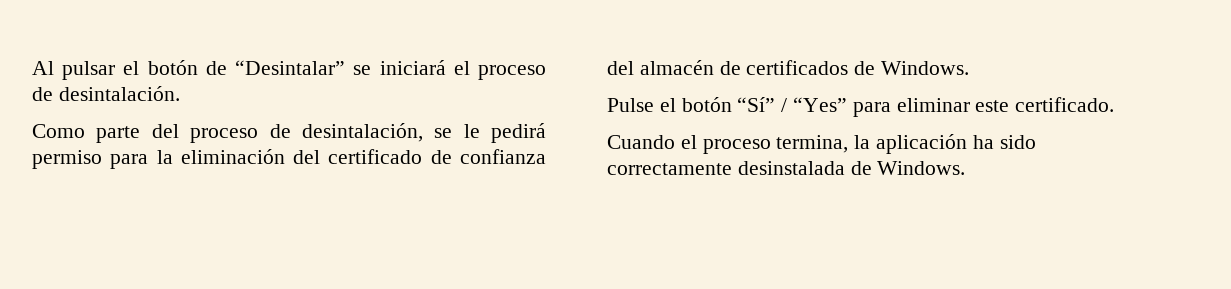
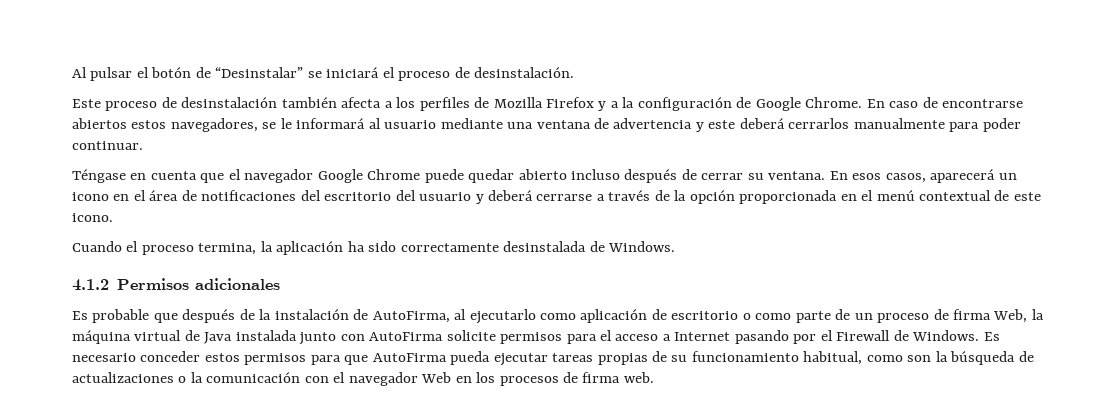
[235,60,346,75] “Desintalar” -> [215,67,304,78] “Desinstalar”
[58,86,180,101] [32,123,546,143] [32,149,546,169] [607,60,970,75] [607,97,1115,117] desintalación. // Como parte del proceso de desintalación, se le pedirá permiso para la eliminación del certificado de confianza del almacén de certificados de Windows. // Pulse el botón “Sí” / “Yes” para eliminar este certificado. -> [474,67,575,78] [72,97,1024,111] [72,118,1021,132] [72,141,143,150] [72,169,1017,183] [72,190,1041,204] [72,213,113,222] desinstalación. // Este proceso de desinstalación también afecta a los perfiles de Mozilla Firefox y a la configuración de Google Chrome. En caso de encontrarse abiertos estos navegadores, se le informará al usuario mediante una ventana de advertencia y este deberá cerrarlos manualmente para poder continuar. // Téngase en cuenta que el navegador Google Chrome puede quedar abierto incluso después de cerrar su ventana. En esos casos, aparecerá un icono en el área de notificaciones del escritorio del usuario y deberá cerrarse a través de la opción proporcionada en el menú contextual de este icono.
(966, 168) none -> [72,278,281,291] [72,309,1044,324] [72,330,1000,345] [72,351,1034,366] [72,372,654,386] // 4.1.2 Permisos adicionales // Es probable que después de la instalación de AutoFirma, al ejecutarlo como aplicación de escritorio o como parte de un proceso de firma Web, la máquina virtual de Java instalada junto con AutoFirma solicite permisos para el acceso a Internet pasando por el Firewall de Windows. Es necesario conceder estos permisos para que AutoFirma pueda ejecutar tareas propias de su funcionamiento habitual, como son la búsqueda de actualizaciones o la comunicación con el navegador Web en los procesos de firma web.

